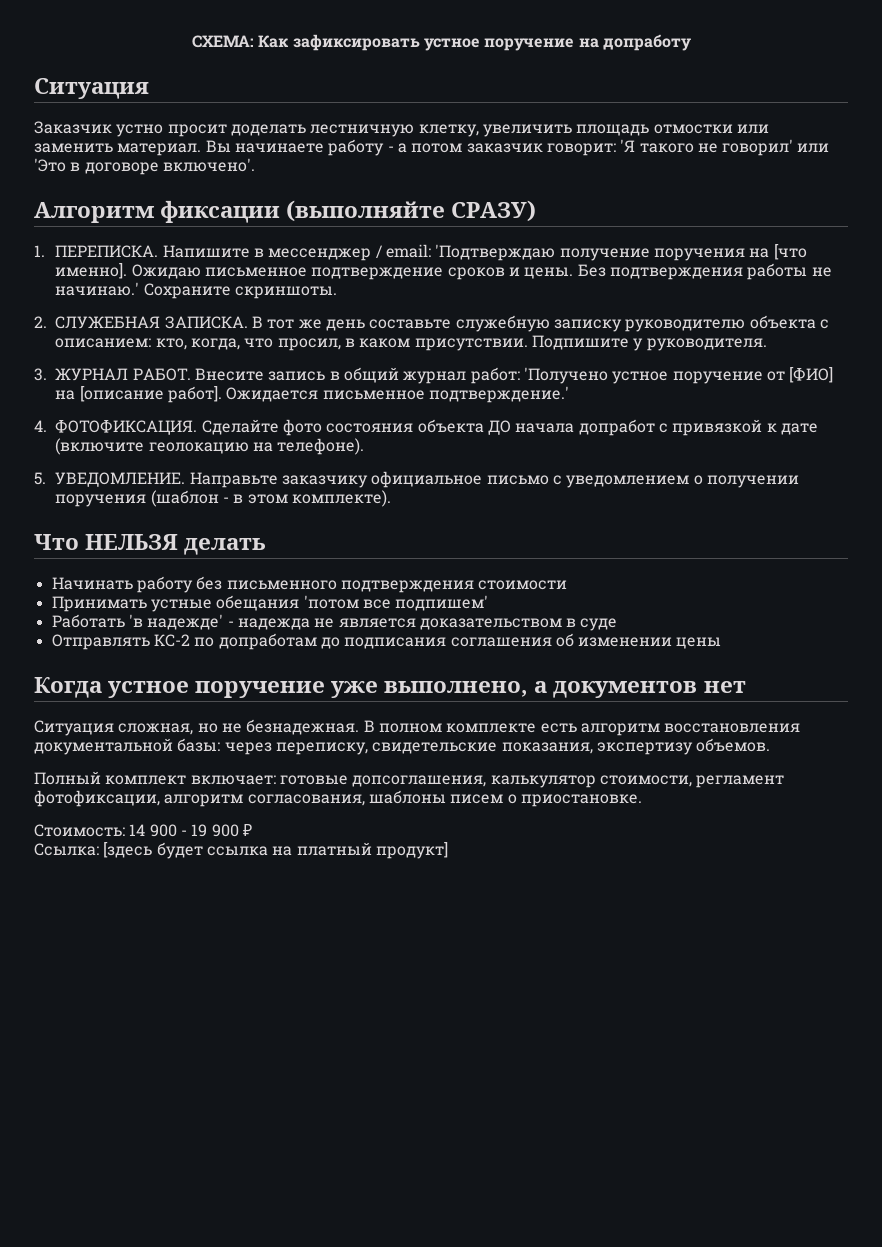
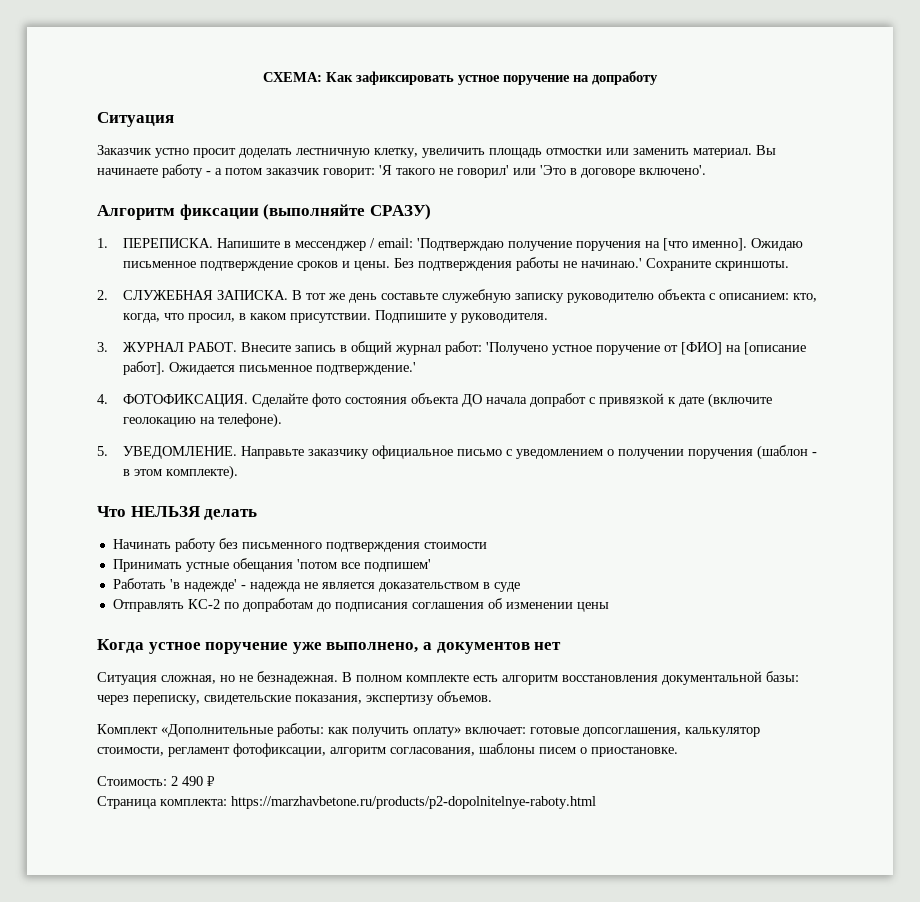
[34,771,187,785] Полный комплект -> [97,723,461,737] Комплект «Дополнительные работы: как получить оплату»
[129,824,252,837] [34,842,448,859] 14 900 - 19 900 ₽ // Ссылка: [здесь будет ссылка на платный продукт] -> [171,776,215,786] [97,796,596,809] 2 490 ₽ // Страница комплекта: https://marzhavbetone.ru/products/p2-dopolnitelnye-raboty.html

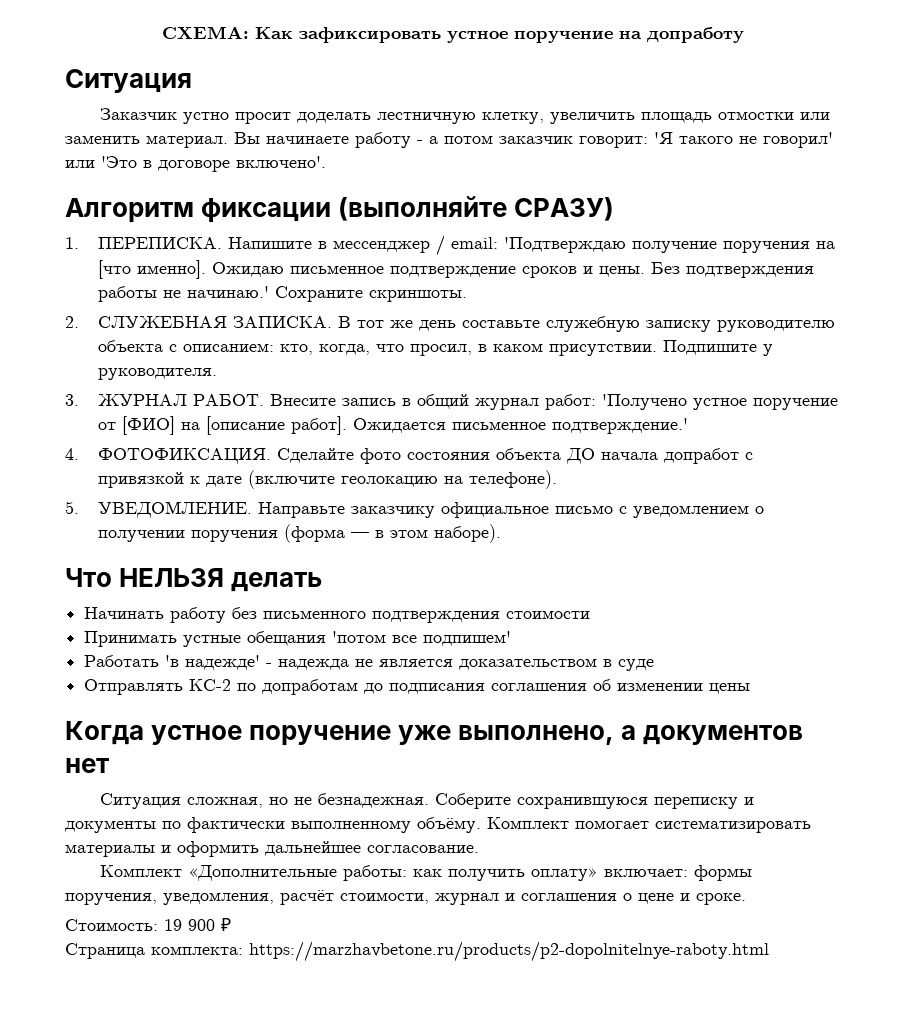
[757,445,818,460] (шаблон - -> [283,524,369,543] (форма —
[166,465,239,480] комплекте). -> [433,524,501,543] наборе).
[342,671,799,685] [97,691,492,705] В полном комплекте есть алгоритм восстановления документальной базы: через переписку, свидетельские показания, экспертизу объемов. -> [434,793,754,809] [65,817,811,833] [65,841,479,857] Соберите сохранившуюся переписку и документы по фактически выполненному объёму. Комплект помогает систематизировать материалы и оформить дальнейшее согласование.
[530,727,760,737] [97,743,678,757] готовые допсоглашения, калькулятор стоимости, регламент фотофиксации, алгоритм согласования, шаблоны писем о приостановке. -> [693,865,752,881] [65,890,746,905] формы поручения, уведомления, расчёт стоимости, журнал и соглашения о цене и сроке.
[171,776,203,786] 2 490 -> [164,919,215,931] 19 900

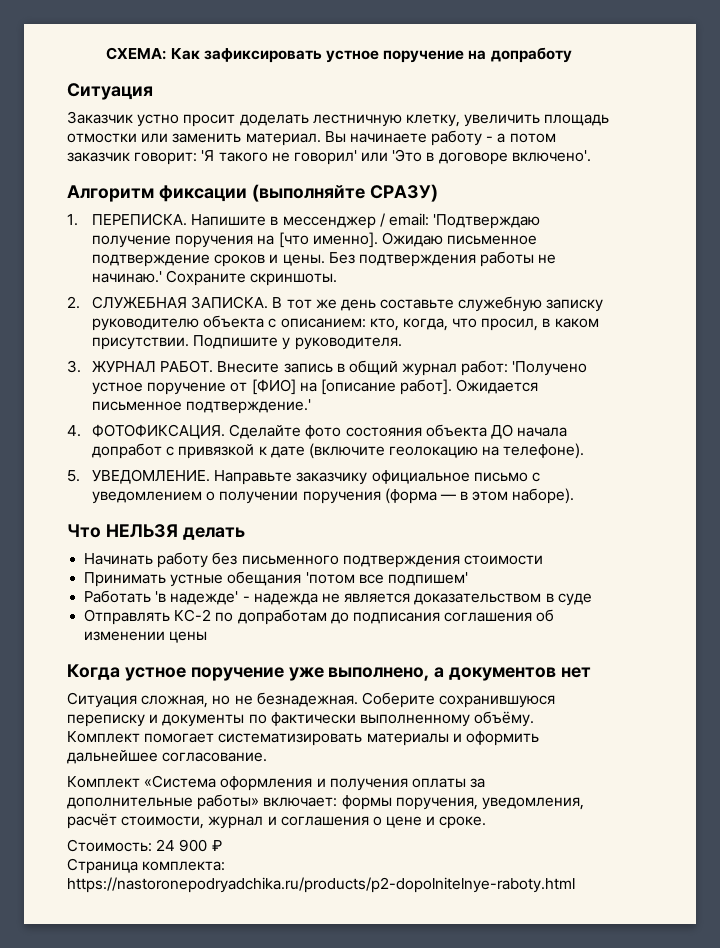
[187,865,598,881] «Дополнительные работы: как получить оплату» -> [144,775,486,791] [67,794,260,810] «Система оформления и получения оплаты за дополнительные работы»
[164,919,182,931] 19 -> [156,839,176,851] 24
[249,941,769,962] https://marzhavbetone.ru/products/p2-dopolnitelnye-raboty.html -> [67,877,575,893] https://nastoronepodryadchika.ru/products/p2-dopolnitelnye-raboty.html

